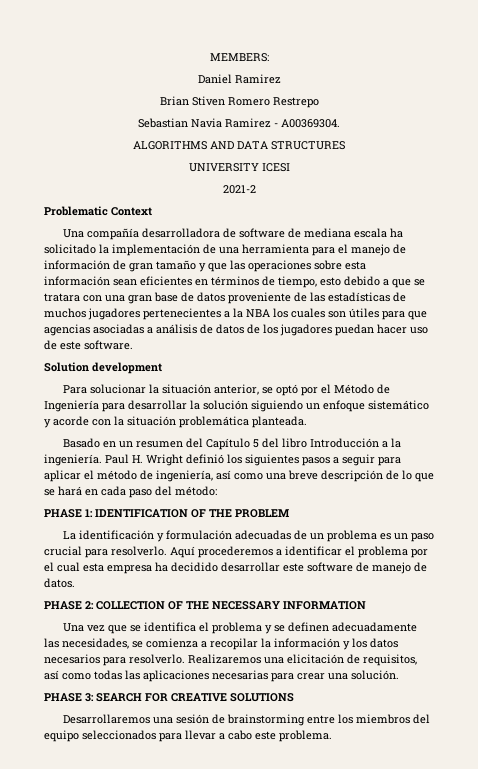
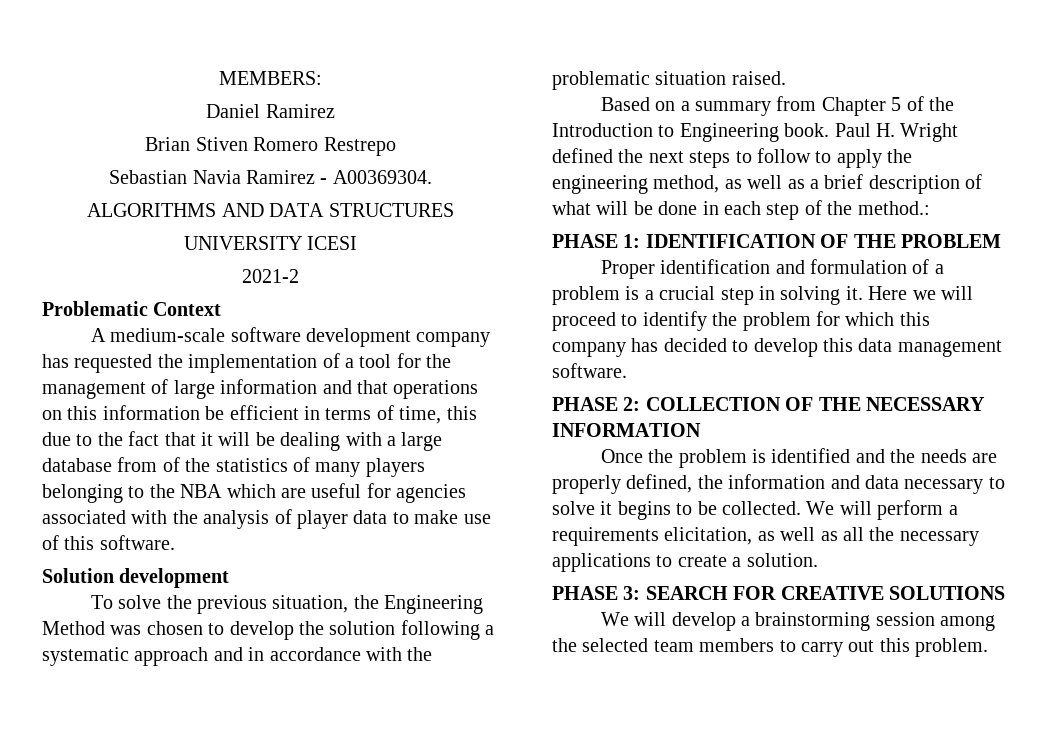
[62,228,403,240] [44,244,406,256] [44,260,366,272] [44,276,425,288] [44,292,406,304] [44,308,427,320] [44,324,428,336] [44,340,133,350] [44,362,162,374] [62,384,390,396] [44,400,429,412] [44,416,307,428] [62,438,401,450] [44,454,401,466] [44,470,434,482] [44,486,217,498] Una compañía desarrolladora de software de mediana escala ha solicitado la implementación de una herramienta para el manejo de información de gran tamaño y que las operaciones sobre esta información sean eficientes en términos de tiempo, esto debido a que se tratara con una gran base de datos proveniente de las estadísticas de muchos jugadores pertenecientes a la NBA los cuales son útiles para que agencias asociadas a análisis de datos de los jugadores puedan hacer uso de este software. // Solution development // Para solucionar la situación anterior, se optó por el Método de Ingeniería para desarrollar la solución siguiendo un enfoque sistemático y acorde con la situación problemática planteada. // Basado en un resumen del Capítulo 5 del libro Introducción a la ingeniería. Paul H. Wright definió los siguientes pasos a seguir para aplicar el método de ingeniería, así como una breve descripción de lo que se hará en cada paso del método: -> [90,327,491,347] [42,353,452,373] [42,379,479,399] [42,405,477,424] [42,431,443,451] [42,457,425,477] [42,483,467,503] [42,509,491,529] [42,535,175,550] [42,568,230,588] [90,595,484,614] [42,620,495,640] [42,647,433,666] [552,71,786,90] [600,96,955,116] [552,123,959,142] [552,148,913,168] [552,174,983,194] [552,200,930,220] A medium-scale software development company has requested the implementation of a tool for the management of large information and that operations on this information be efficient in terms of time, this due to the fact that it will be dealing with a large database from of the statistics of many players belonging to the NBA which are useful for agencies associated with the analysis of player data to make use of this software. // Solution development // To solve the previous situation, the Engineering Method was chosen to develop the solution following a systematic approach and in accordance with the problematic situation raised. // Based on a summary from Chapter 5 of the Introduction to Engineering book. Paul H. Wright defined the next steps to follow to apply the engineering method, as well as a brief description of what will be done in each step of the method.:
[62,530,434,542] [44,546,428,558] [44,562,427,574] [44,578,75,588] La identificación y formulación adecuadas de un problema es un paso crucial para resolverlo. Aquí procederemos a identificar el problema por el cual esta empresa ha decidido desarrollar este software de manejo de datos. -> [600,259,944,279] [552,286,973,305] [552,311,930,331] [552,338,1002,357] [552,363,627,378] Proper identification and formulation of a problem is a crucial step in solving it. Here we will proceed to identify the problem for which this company has decided to develop this data management software.
[62,622,417,634] [44,638,398,650] [44,654,417,666] [44,670,399,682] Una vez que se identifica el problema y se definen adecuadamente las necesidades, se comienza a recopilar la información y los datos necesarios para resolverlo. Realizaremos una elicitación de requisitos, así como todas las aplicaciones necesarias para crear una solución. -> [600,448,998,468] [552,474,1005,494] [552,500,958,520] [552,527,979,546] [552,553,818,572] Once the problem is identified and the needs are properly defined, the information and data necessary to solve it begins to be collected. We will perform a requirements elicitation, as well as all the necessary applications to create a solution.
[62,714,430,726] [44,730,332,742] Desarrollaremos una sesión de brainstorming entre los miembros del equipo seleccionados para llevar a cabo este problema. -> [600,612,996,631] [552,638,989,657] We will develop a brainstorming session among the selected team members to carry out this problem.

